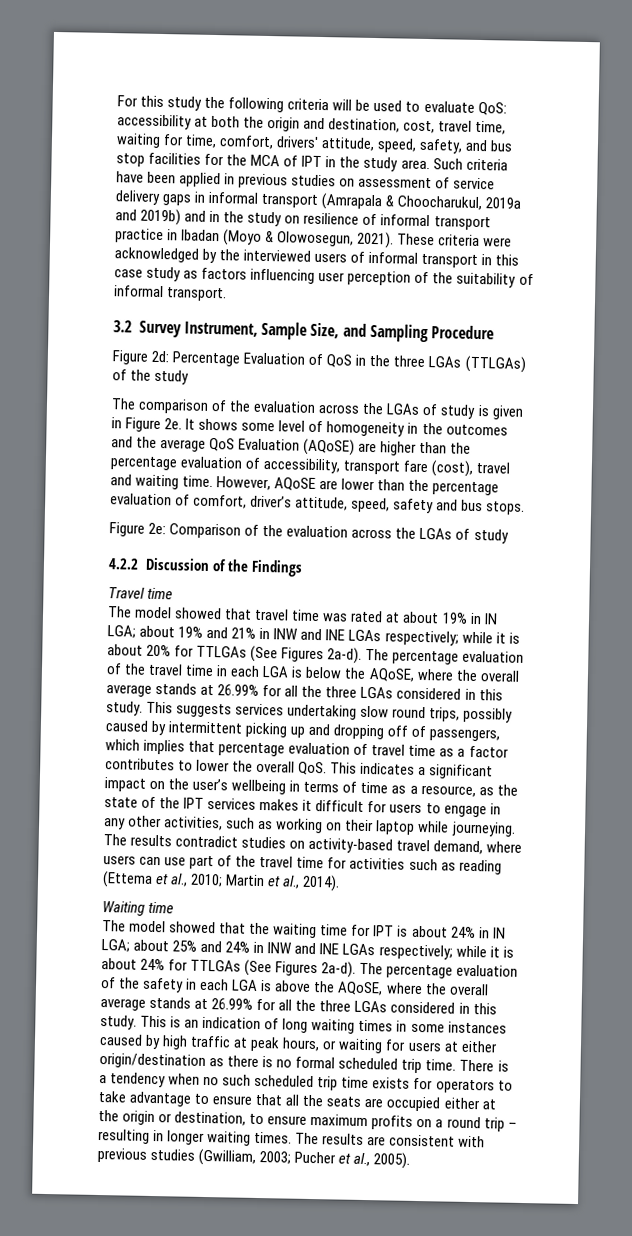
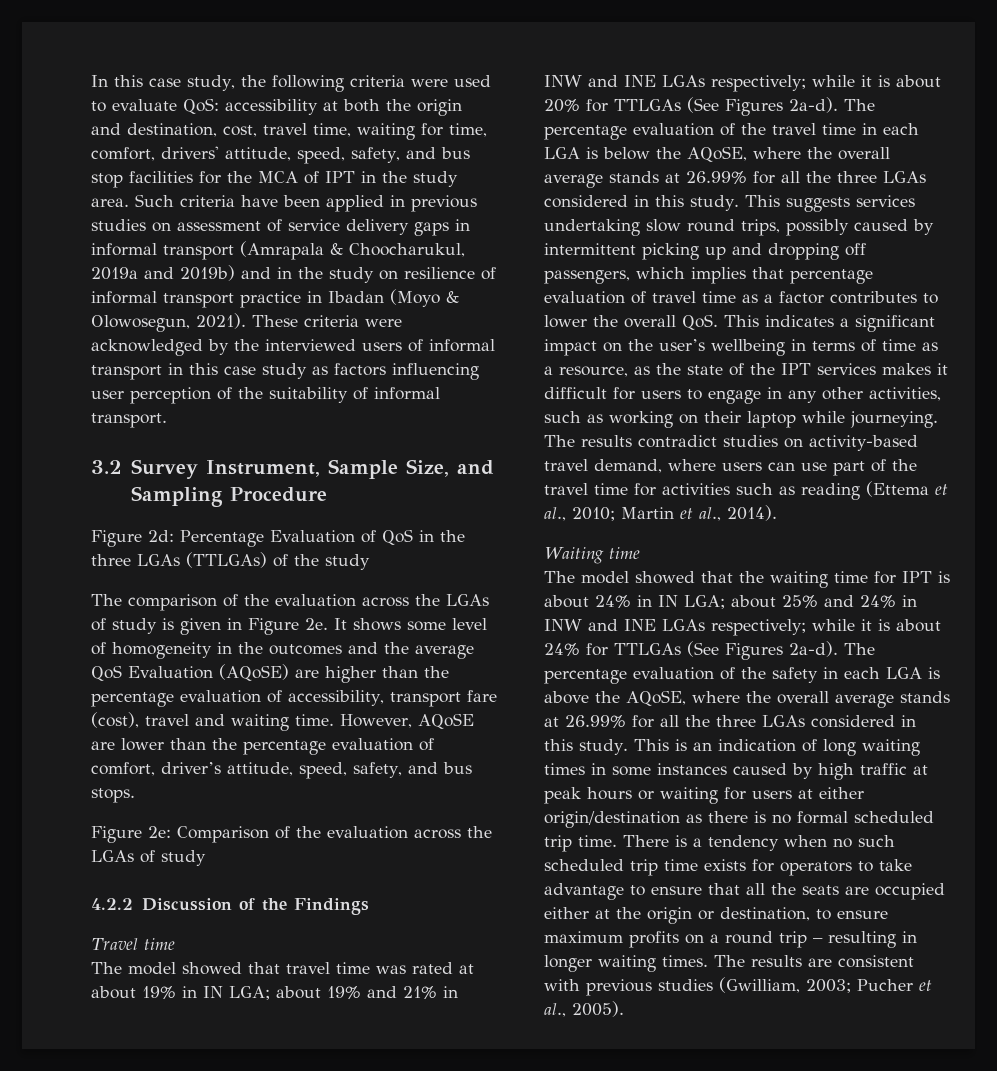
[117,95,203,111] For this study -> [91,75,235,91] In this case study,
[332,99,371,111] will be -> [410,79,448,87] were
[393,498,435,514] safety -> [353,762,402,778] safety,
[411,725,427,738] of -> (866, 249) none
[282,1037,321,1052] hours, -> [587,787,632,800] hours

